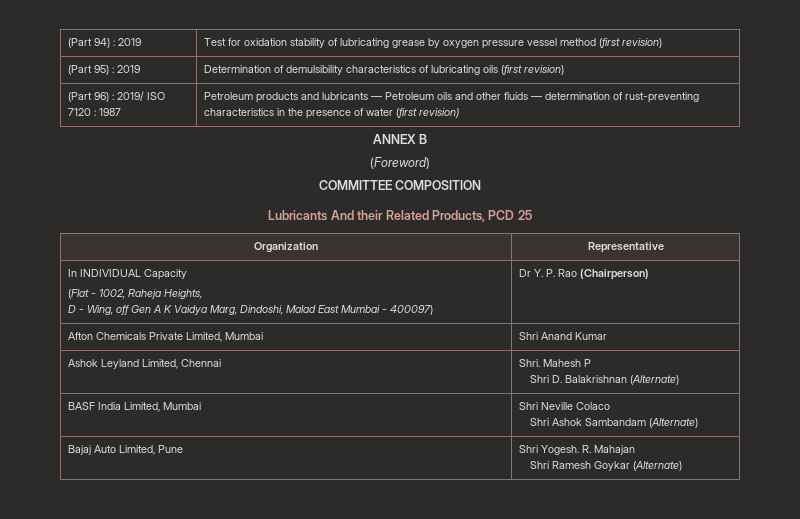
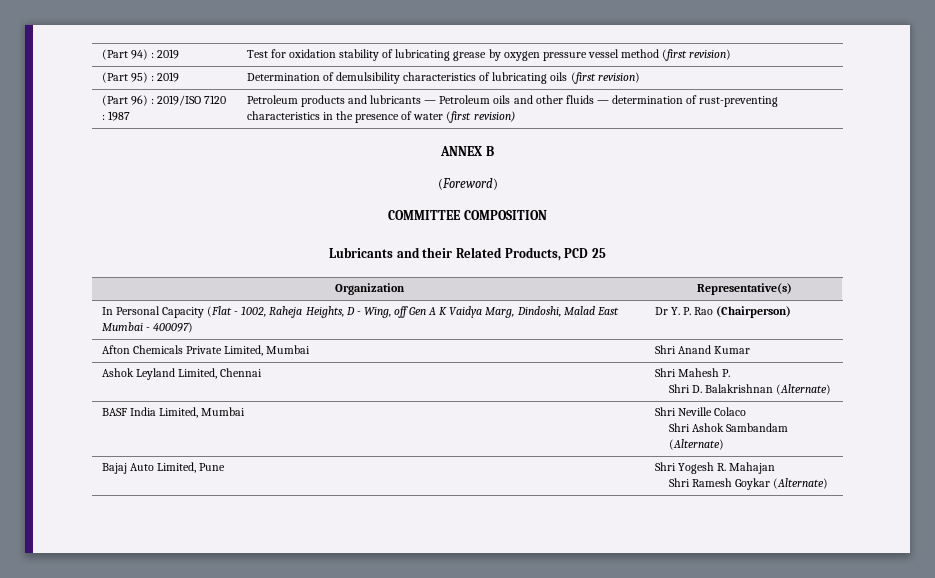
[117,91,166,101] 2019/ ISO -> [157,95,202,106] 2019/ISO
[330,210,354,220] And -> [396,247,420,258] and
[587,242,664,253] Representative -> [696,283,792,295] Representative(s)
[80,269,142,277] INDIVIDUAL -> [115,306,160,315] Personal
(188, 274) // -> (205, 312) none
(203, 294) // -> (344, 312) none
[519,359,592,367] Shri. Mahesh P -> [654,368,731,377] Shri Mahesh P.
[541,445,580,455] Yogesh. -> [677,462,714,474] Yogesh

